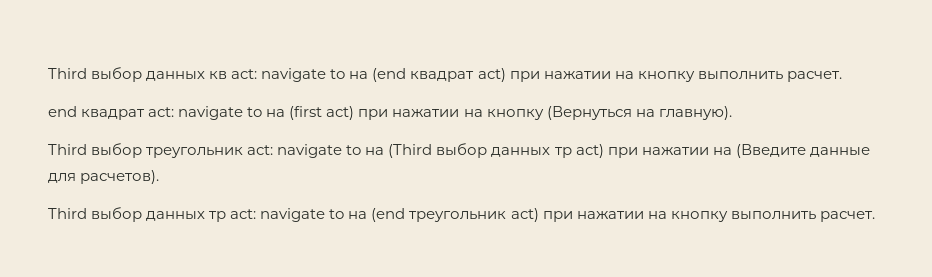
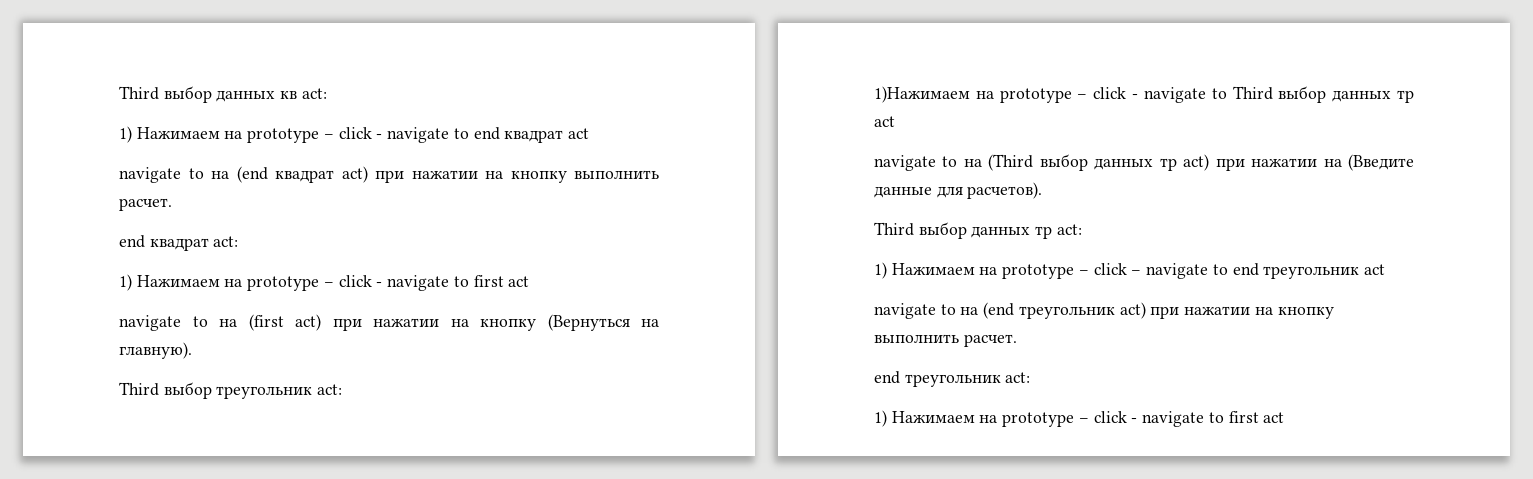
(258, 74) none -> [119,126,589,143] // 1) Нажимаем на prototype – click - navigate to end квадрат act //
(175, 112) none -> [119,274,530,291] // 1) Нажимаем на prototype – click - navigate to first act //
(274, 150) none -> [874,86,1414,103] [874,116,895,127] // 1)Нажимаем на prototype – click - navigate to Third выбор данных тр act //
(257, 214) none -> [874,262,1385,279] // 1) Нажимаем на prototype – click – navigate to end треугольник act //
(875, 216) none -> [874,371,1031,387] [874,410,1285,427] // end треугольник act: // 1) Нажимаем на prototype – click - navigate to first act

